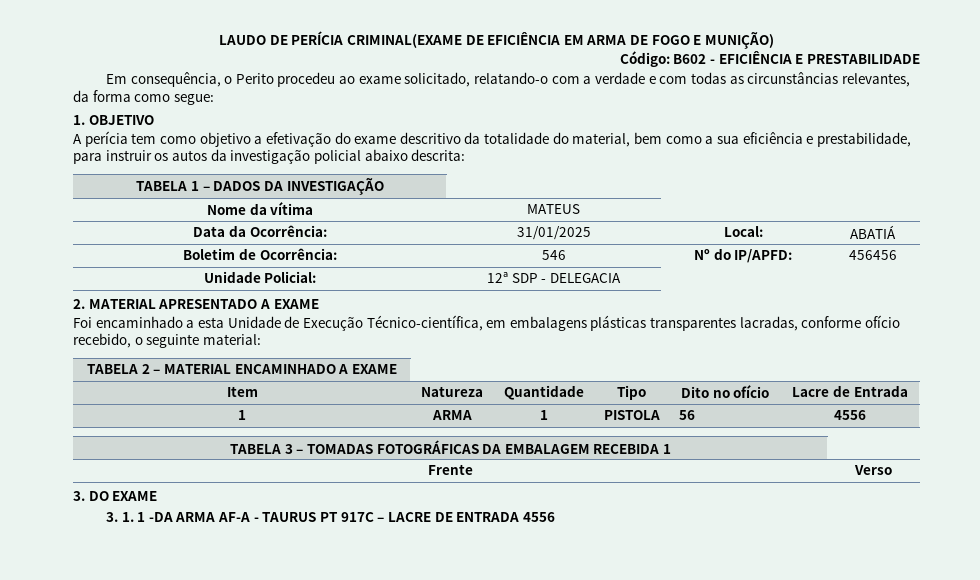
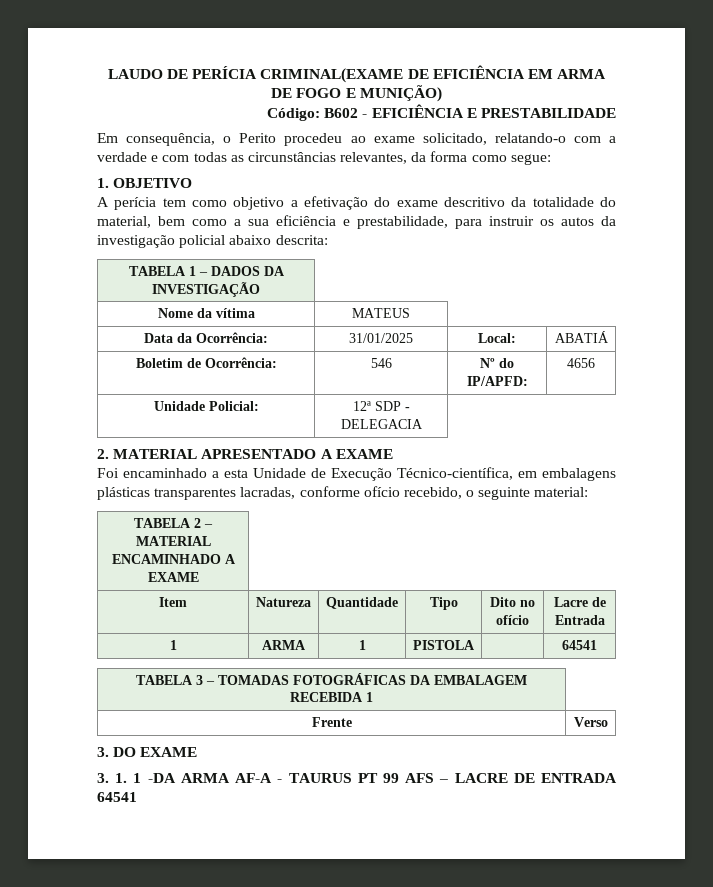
[848,250,897,260] 456456 -> [567,358,595,368] 4656
[678,410,695,420] [834,410,866,420] 56 | 4556 -> [562,640,597,650] | 64541
[340,512,374,522] 917C -> [382,773,435,783] 99 AFS
[522,512,555,522] 4556 -> [97,792,137,802] 64541

